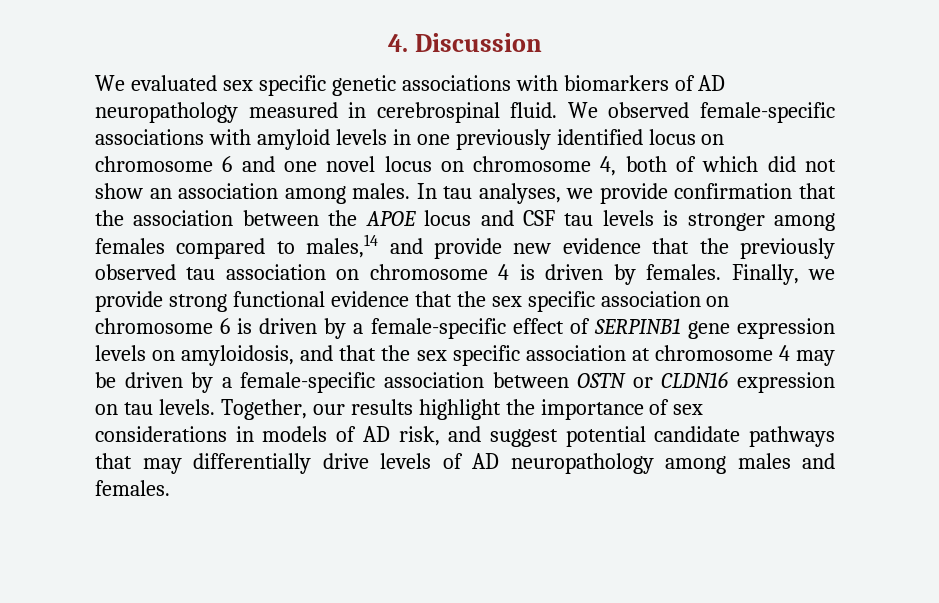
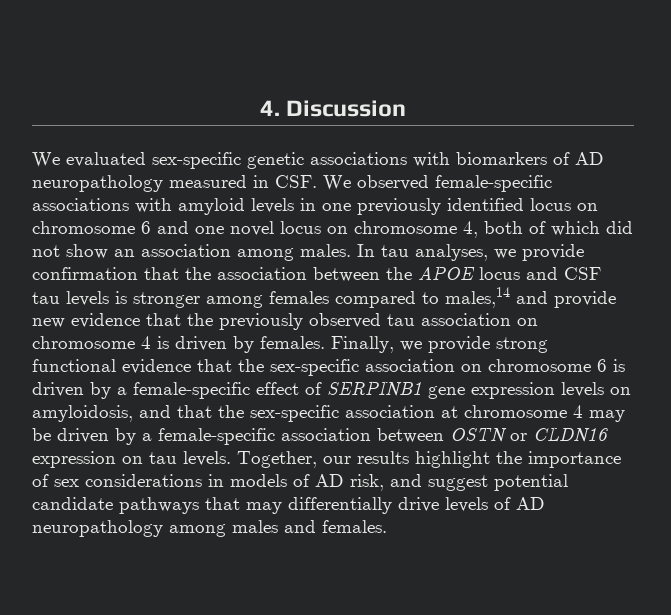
[222,75,326,96] sex specific -> [152,152,241,169] sex-specific
[376,102,558,123] cerebrospinal fluid. -> [275,175,317,188] CSF.
[491,291,595,312] sex specific -> [270,359,359,376] sex-specific
[416,345,520,366] sex specific -> [250,405,339,422] sex-specific

